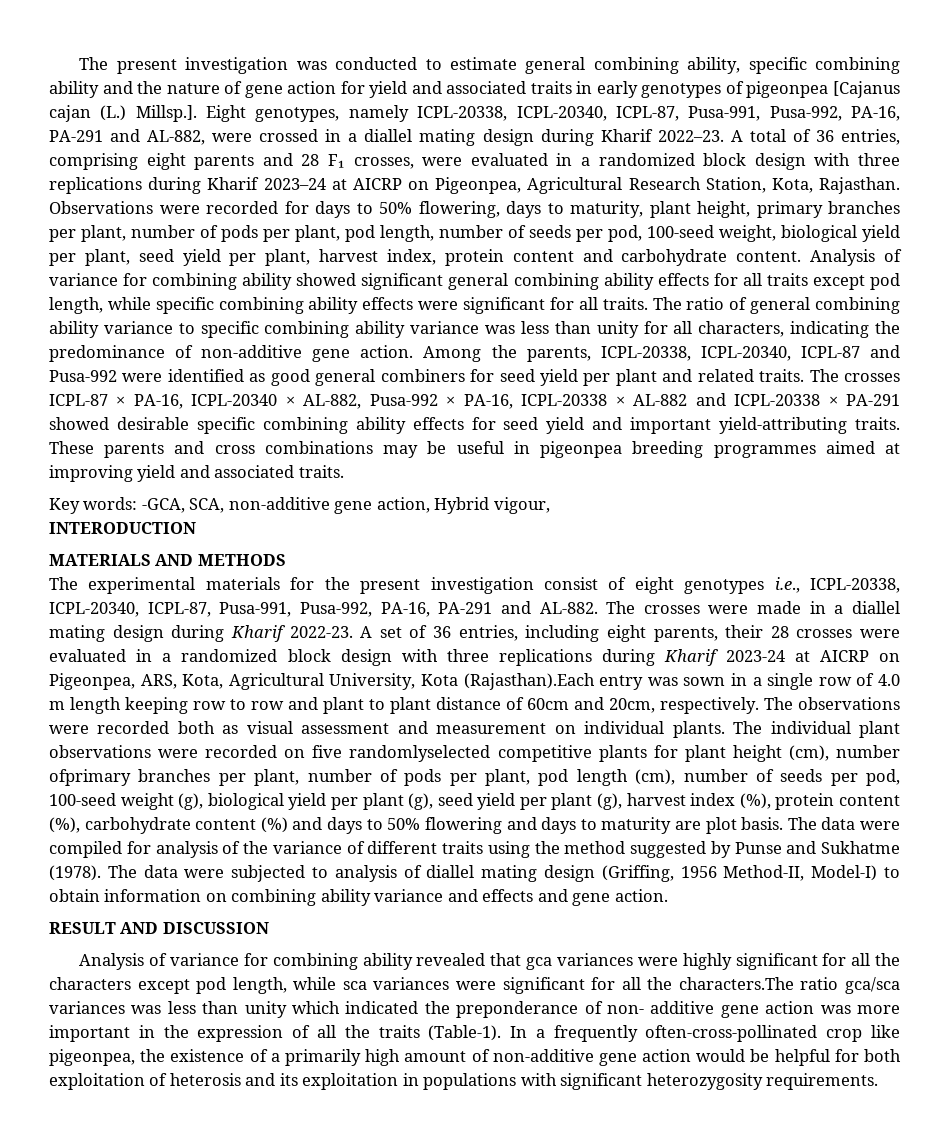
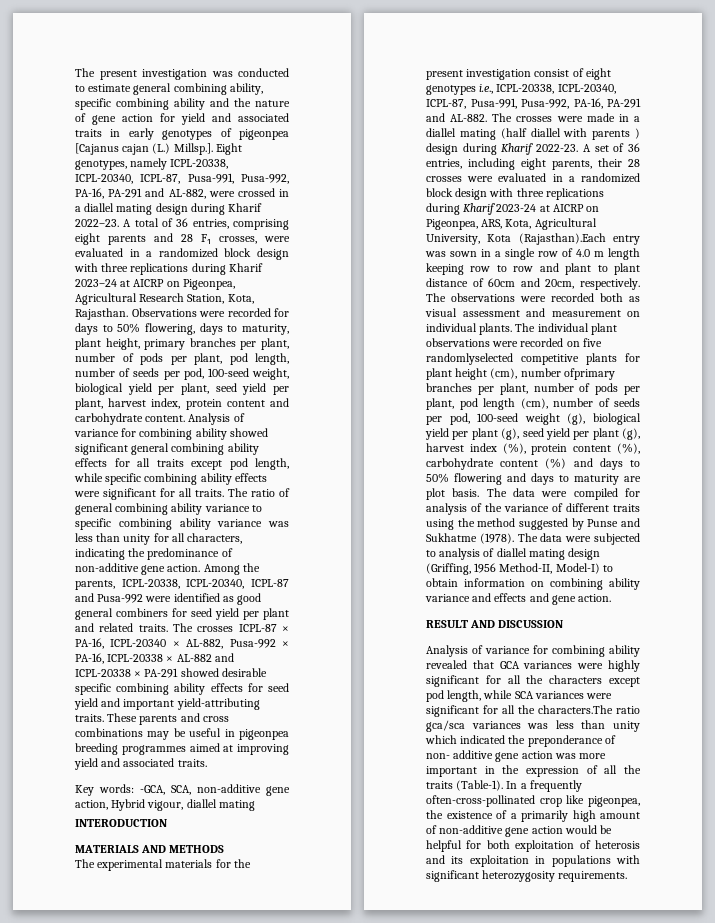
(550, 505) none -> [186,799,255,811] diallel mating
(105, 633) none -> [500,128,640,140] (half diallel with parents )
[526,957,553,970] gca -> [499,661,520,669] GCA
[342,981,367,990] sca -> [514,691,534,699] SCA

